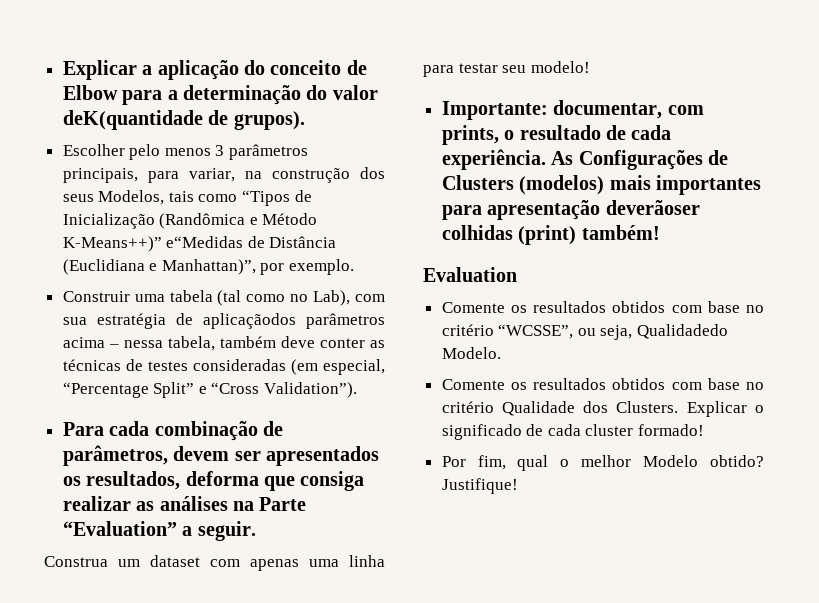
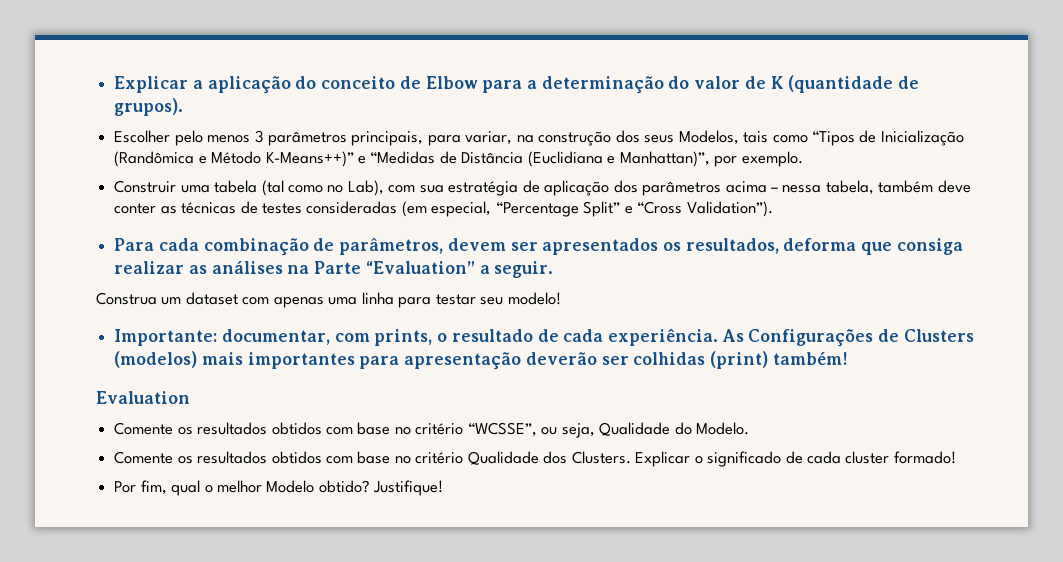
[62,110,203,130] deK(quantidade -> [744,75,894,93] de K (quantidade
[166,236,244,248] e“Medidas -> [357,151,436,164] e “Medidas
[202,313,296,329] aplicaçãodos -> [544,180,638,196] aplicação dos
[605,200,700,215] deverãoser -> [525,352,629,365] deverão ser
[637,324,729,339] Qualidadedo -> [599,422,692,436] Qualidade do

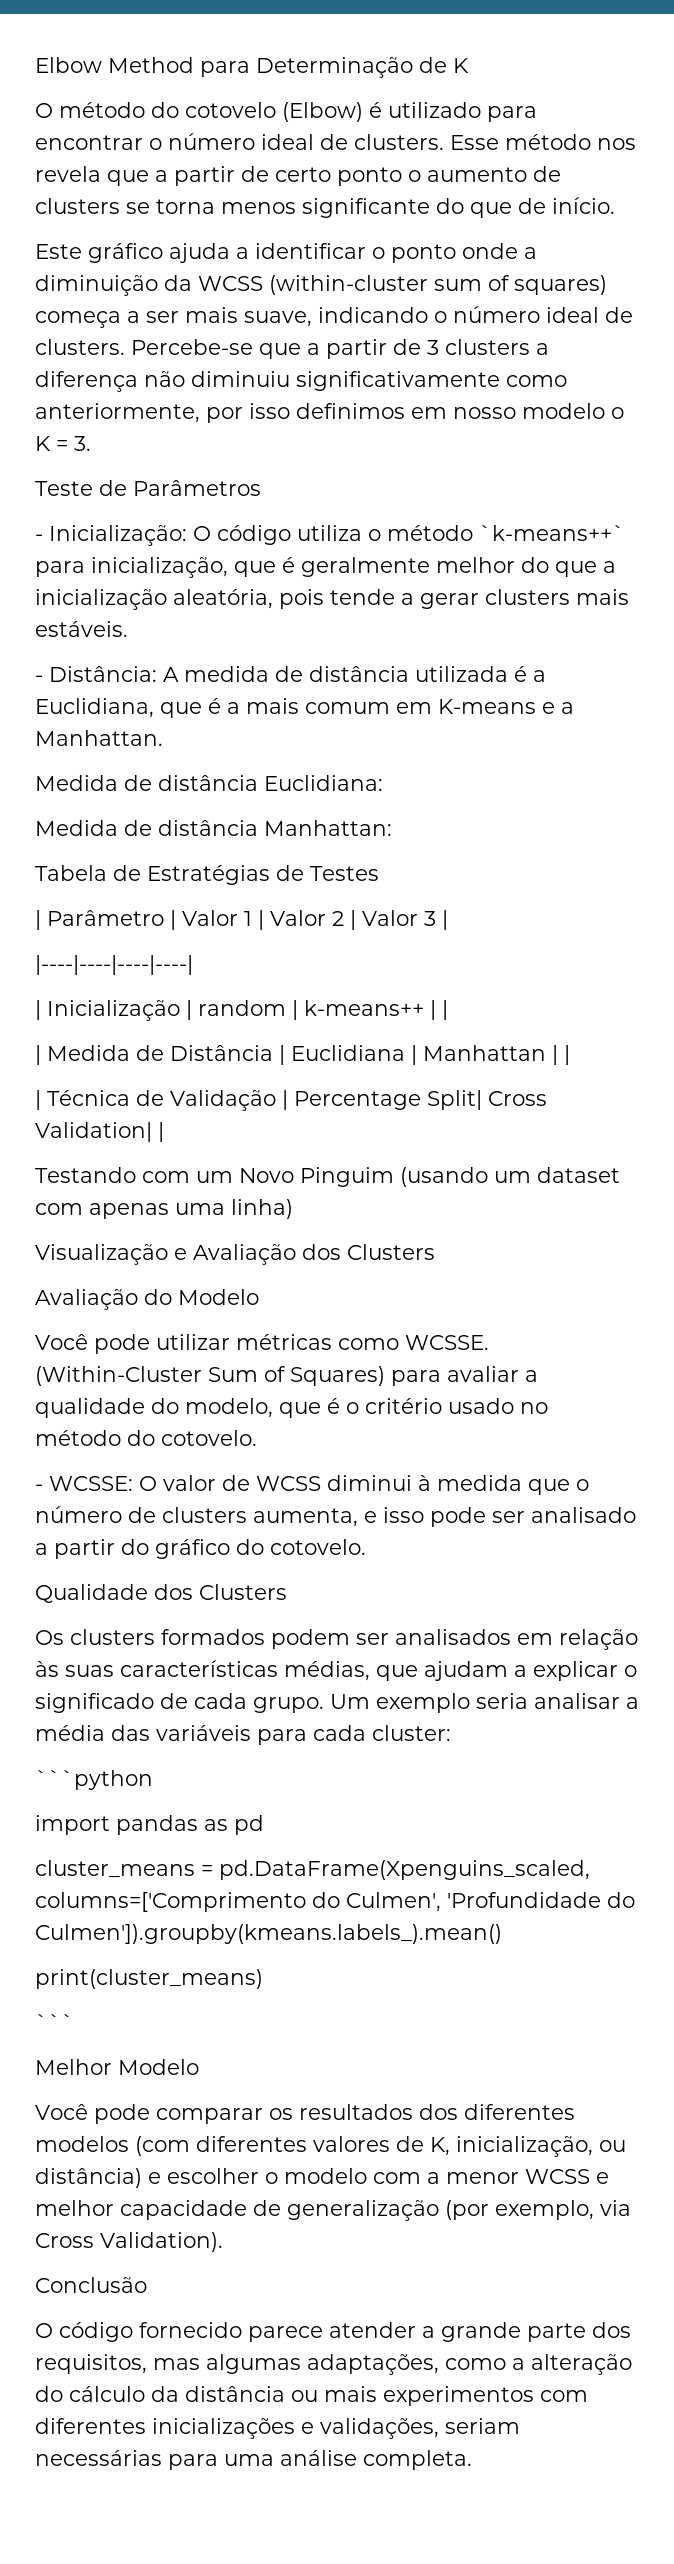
[114,75,920,94] [114,98,184,116] [114,130,964,146] [114,151,803,167] [114,180,971,196] [114,201,773,217] [114,238,963,256] [114,260,554,278] [96,292,157,305] Explicar a aplicação do conceito de Elbow para a determinação do valor de K (quantidade de grupos). // Escolher pelo menos 3 parâmetros principais, para variar, na construção dos seus Modelos, tais como “Tipos de Inicialização (Randômica e Método K-Means++)” e “Medidas de Distância (Euclidiana e Manhattan)”, por exemplo. // Construir uma tabela (tal como no Lab), com sua estratégia de aplicação dos parâmetros acima – nessa tabela, também deve conter as técnicas de testes consideradas (em especial, “Percentage Split” e “Cross Validation”). // Para cada combinação de parâmetros, devem ser apresentados os resultados, deforma que consiga realizar as análises na Parte “Evaluation” a seguir. // Construa -> [35,57,469,78] [35,102,537,122] [35,133,636,150] [35,166,561,186] [35,197,615,218] [35,243,537,263] [35,275,607,296] [35,306,633,328] [35,339,549,359] [35,371,567,392] [35,403,624,423] [35,436,91,451] [35,480,261,496] [35,525,625,546] [35,557,616,578] [35,589,629,610] [35,621,128,637] [35,666,546,682] [35,698,574,718] [35,730,163,746] [35,775,383,791] [35,820,392,836] [35,865,379,885] [35,910,448,930] [35,955,193,975] [35,1000,448,1021] [35,1045,570,1065] [35,1090,547,1111] [35,1122,164,1142] [35,1167,488,1187] Elbow Method para Determinação de K // O método do cotovelo (Elbow) é utilizado para encontrar o número ideal de clusters. Esse método nos revela que a partir de certo ponto o aumento de clusters se torna menos significante do que de início. // Este gráfico ajuda a identificar o ponto onde a diminuição da WCSS (within-cluster sum of squares) começa a ser mais suave, indicando o número ideal de clusters. Percebe-se que a partir de 3 clusters a diferença não diminuiu significativamente como anteriormente, por isso definimos em nosso modelo o K = 3. // Teste de Parâmetros // - Inicialização: O código utiliza o método `k-means++` para inicialização, que é geralmente melhor do que a inicialização aleatória, pois tende a gerar clusters mais estáveis. // - Distância: A medida de distância utilizada é a Euclidiana, que é a mais comum em K-means e a Manhattan. // Medida de distância Euclidiana: // Medida de distância Manhattan: // Tabela de Estratégias de Testes // | Parâmetro | Valor 1 | Valor 2 | Valor 3 | // |----|----|----|----| // | Inicialização | random | k-means++ | | // | Medida de Distância | Euclidiana | Manhattan | | // | Técnica de Validação | Percentage Split| Cross Validation| | // Testando com um Novo Pinguim (usando
[361,292,561,308] [114,328,974,347] [114,351,848,370] [96,391,190,404] [114,422,750,438] [114,451,956,467] [114,480,444,496] linha para testar seu modelo! // Importante: documentar, com prints, o resultado de cada experiência. As Configurações de Clusters (modelos) mais importantes para apresentação deverão ser colhidas (print) também! // Evaluation // Comente os resultados obtidos com base no critério “WCSSE”, ou seja, Qualidade do Modelo. // Comente os resultados obtidos com base no critério Qualidade dos Clusters. Explicar o significado de cada cluster formado! // Por fim, qual o melhor Modelo obtido? Justifique! -> [231,1199,293,1219] [35,1244,435,1265] [35,1289,259,1310] [35,1334,489,1354] [35,1366,538,1386] [35,1398,548,1418] [35,1430,257,1446] [35,1475,589,1495] [35,1506,636,1527] [35,1539,366,1559] [35,1584,287,1603] [35,1629,638,1650] [35,1660,637,1681] [35,1693,639,1713] [35,1725,451,1745] [35,1770,153,1790] [35,1815,264,1835] [35,1860,590,1880] [35,1892,635,1912] [35,1924,502,1944] [35,1969,263,1989] [35,2014,74,2030] [35,2059,199,2075] [35,2104,575,2124] [35,2136,626,2157] [35,2168,609,2188] [35,2200,631,2221] [35,2232,223,2252] [35,2277,147,2293] [35,2322,631,2342] [35,2354,632,2375] [35,2386,588,2406] [35,2418,520,2439] [35,2450,472,2470] linha) // Visualização e Avaliação dos Clusters // Avaliação do Modelo // Você pode utilizar métricas como WCSSE. (Within-Cluster Sum of Squares) para avaliar a qualidade do modelo, que é o critério usado no método do cotovelo. // - WCSSE: O valor de WCSS diminui à medida que o número de clusters aumenta, e isso pode ser analisado a partir do gráfico do cotovelo. // Qualidade dos Clusters // Os clusters formados podem ser analisados em relação às suas características médias, que ajudam a explicar o significado de cada grupo. Um exemplo seria analisar a média das variáveis para cada cluster: // ```python // import pandas as pd // cluster_means = pd.DataFrame(Xpenguins_scaled, columns=['Comprimento do Culmen', 'Profundidade do Culmen']).groupby(kmeans.labels_).mean() // print(cluster_means) // ``` // Melhor Modelo // Você pode comparar os resultados dos diferentes modelos (com diferentes valores de K, inicialização, ou distância) e escolher o modelo com a menor WCSS e melhor capacidade de generalização (por exemplo, via Cross Validation). // Conclusão // O código fornecido parece atender a grande parte dos requisitos, mas algumas adaptações, como a alteração do cálculo da distância ou mais experimentos com diferentes inicializações e validações, seriam necessárias para uma análise completa.

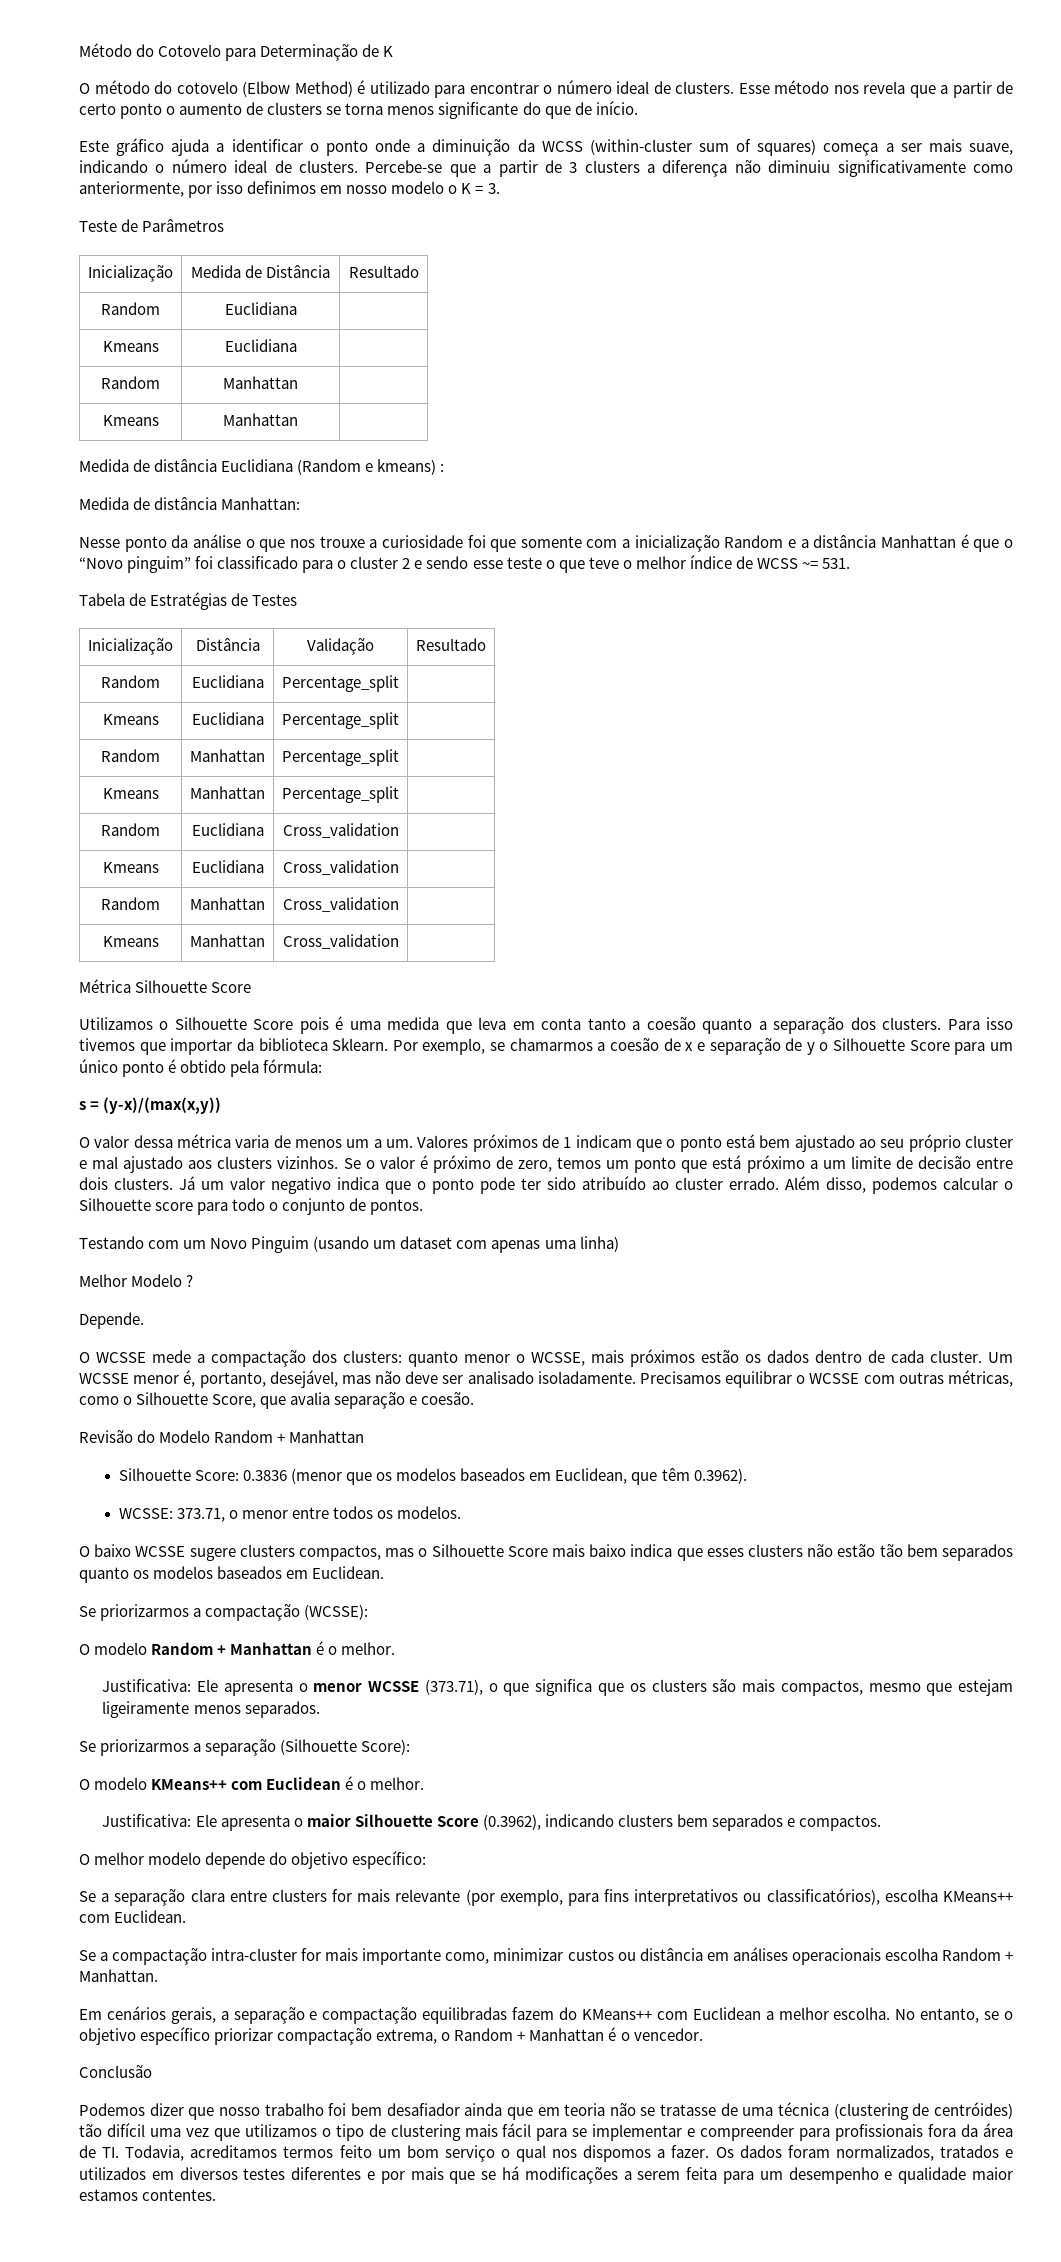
[35,57,194,73] Elbow Method -> [79,43,222,57] Método do Cotovelo
[282,102,363,122] (Elbow) -> [242,81,353,97] (Elbow Method)
[35,525,625,546] [35,557,616,578] [35,589,629,610] [35,621,128,637] [35,666,546,682] [35,698,574,718] [35,730,163,746] [35,775,383,791] [35,820,392,836] // - Inicialização: O código utiliza o método `k-means++` para inicialização, que é geralmente melhor do que a inicialização aleatória, pois tende a gerar clusters mais estáveis. // - Distância: A medida de distância utilizada é a Euclidiana, que é a mais comum em K-means e a Manhattan. // Medida de distância Euclidiana: // Medida de distância Manhattan: -> [88,265,173,282] [190,265,331,278] [348,265,419,278] [101,302,160,315] [224,302,297,315] [102,341,159,352] [224,339,297,352] [101,376,160,389] [223,376,298,389] [102,415,159,426] [223,413,298,426] [79,459,445,475] [79,497,301,510] [79,534,1014,552] [79,555,851,573] // Inicialização | Medida de Distância | Resultado // Random | Euclidiana | // Kmeans | Euclidiana | // Random | Manhattan | // Kmeans | Manhattan | // Medida de distância Euclidiana (Random e kmeans) : // Medida de distância Manhattan: // Nesse ponto da análise o que nos trouxe a curiosidade foi que somente com a inicialização Random e a distância Manhattan é que o “Novo pinguim” foi classificado para o cluster 2 e sendo esse teste o que teve o melhor índice de WCSS ~= 531.
[35,910,448,930] [35,955,193,975] [35,1000,448,1021] [35,1045,570,1065] [35,1090,547,1111] [35,1122,164,1142] // | Parâmetro | Valor 1 | Valor 2 | Valor 3 | // |----|----|----|----| // | Inicialização | random | k-means++ | | // | Medida de Distância | Euclidiana | Manhattan | | // | Técnica de Validação | Percentage Split| Cross Validation| | -> [88,638,173,655] [195,638,260,651] [307,638,374,655] [416,638,486,651] [101,675,160,688] [191,675,264,688] [282,675,399,692] [102,714,159,725] [191,712,264,725] [282,712,399,729] [101,749,160,762] [190,749,265,762] [282,749,399,766] [102,788,159,799] [190,786,265,799] [282,786,399,803] [101,823,160,836] [191,823,264,836] [282,823,399,838] [102,862,159,873] [191,860,264,873] [282,860,399,875] [101,897,160,910] [190,897,265,910] [282,897,399,912] [102,936,159,947] [190,934,265,947] [282,934,399,949] [79,979,252,993] [79,1016,1014,1034] [79,1038,1013,1055] [79,1059,323,1077] [79,1097,222,1114] [79,1134,1014,1152] [79,1155,1014,1173] [79,1176,1013,1194] [79,1198,424,1215] // Inicialização | Distância | Validação | Resultado // Random | Euclidiana | Percentage_split | // Kmeans | Euclidiana | Percentage_split | // Random | Manhattan | Percentage_split | // Kmeans | Manhattan | Percentage_split | // Random | Euclidiana | Cross_validation | // Kmeans | Euclidiana | Cross_validation | // Random | Manhattan | Cross_validation | // Kmeans | Manhattan | Cross_validation | // Métrica Silhouette Score // Utilizamos o Silhouette Score pois é uma medida que leva em conta tanto a coesão quanto a separação dos clusters. Para isso tivemos que importar da biblioteca Sklearn. Por exemplo, se chamarmos a coesão de x e separação de y o Silhouette Score para um único ponto é obtido pela fórmula: // s = (y-x)/(max(x,y)) // O valor dessa métrica varia de menos um a um. Valores próximos de 1 indicam que o ponto está bem ajustado ao seu próprio cluster e mal ajustado aos clusters vizinhos. Se o valor é próximo de zero, temos um ponto que está próximo a um limite de decisão entre dois clusters. Já um valor negativo indica que o ponto pode ter sido atribuído ao cluster errado. Além disso, podemos calcular o Silhouette score para todo o conjunto de pontos.
[35,1244,435,1265] [35,1289,259,1310] [35,1334,489,1354] [35,1366,538,1386] [35,1398,548,1418] [35,1430,257,1446] [35,1475,589,1495] [35,1506,636,1527] [35,1539,366,1559] [35,1584,287,1603] [35,1629,638,1650] [35,1660,637,1681] [35,1693,639,1713] [35,1725,451,1745] [35,1770,153,1790] [35,1815,264,1835] [35,1860,590,1880] [35,1892,635,1912] [35,1924,502,1944] [35,1969,263,1989] [35,2014,74,2030] [35,2059,199,2075] [35,2104,575,2124] [35,2136,626,2157] [35,2168,609,2188] [35,2200,631,2221] [35,2232,223,2252] [35,2277,147,2293] [35,2322,631,2342] [35,2354,632,2375] [35,2386,588,2406] [35,2418,520,2439] [35,2450,472,2470] Visualização e Avaliação dos Clusters // Avaliação do Modelo // Você pode utilizar métricas como WCSSE. (Within-Cluster Sum of Squares) para avaliar a qualidade do modelo, que é o critério usado no método do cotovelo. // - WCSSE: O valor de WCSS diminui à medida que o número de clusters aumenta, e isso pode ser analisado a partir do gráfico do cotovelo. // Qualidade dos Clusters // Os clusters formados podem ser analisados em relação às suas características médias, que ajudam a explicar o significado de cada grupo. Um exemplo seria analisar a média das variáveis para cada cluster: // ```python // import pandas as pd // cluster_means = pd.DataFrame(Xpenguins_scaled, columns=['Comprimento do Culmen', 'Profundidade do Culmen']).groupby(kmeans.labels_).mean() // print(cluster_means) // ``` // Melhor Modelo // Você pode comparar os resultados dos diferentes modelos (com diferentes valores de K, inicialização, ou distância) e escolher o modelo com a menor WCSS e melhor capacidade de generalização (por exemplo, via Cross Validation). // Conclusão // O código fornecido parece atender a grande parte dos requisitos, mas algumas adaptações, como a alteração do cálculo da distância ou mais experimentos com diferentes inicializações e validações, seriam necessárias para uma análise completa. -> [79,1274,194,1287] [79,1312,144,1329] [79,1349,1013,1367] [79,1370,1013,1388] [79,1392,475,1409] [79,1430,365,1443] [118,1468,747,1485] [118,1506,462,1522] [79,1544,1014,1561] [79,1566,385,1583] [79,1604,369,1621] [79,1641,396,1655] [102,1679,1013,1696] [102,1701,320,1718] [79,1739,411,1756] [79,1776,425,1790] [102,1814,882,1831] [79,1851,427,1869] [79,1888,1013,1906] [79,1910,187,1923] [79,1947,1013,1965] [79,1969,158,1982] [79,2006,1014,2024] [79,2027,703,2045] [79,2065,152,2078] [79,2102,1013,2120] [79,2123,1014,2141] [79,2145,1014,2162] [79,2166,1013,2184] [79,2189,217,2201] Melhor Modelo ? // Depende. // O WCSSE mede a compactação dos clusters: quanto menor o WCSSE, mais próximos estão os dados dentro de cada cluster. Um WCSSE menor é, portanto, desejável, mas não deve ser analisado isoladamente. Precisamos equilibrar o WCSSE com outras métricas, como o Silhouette Score, que avalia separação e coesão. // Revisão do Modelo Random + Manhattan // Silhouette Score: 0.3836 (menor que os modelos baseados em Euclidean, que têm 0.3962). // WCSSE: 373.71, o menor entre todos os modelos. // O baixo WCSSE sugere clusters compactos, mas o Silhouette Score mais baixo indica que esses clusters não estão tão bem separados quanto os modelos baseados em Euclidean. // Se priorizarmos a compactação (WCSSE): // O modelo Random + Manhattan é o melhor. // Justificativa: Ele apresenta o menor WCSSE (373.71), o que significa que os clusters são mais compactos, mesmo que estejam ligeiramente menos separados. // Se priorizarmos a separação (Silhouette Score): // O modelo KMeans++ com Euclidean é o melhor. // Justificativa: Ele apresenta o maior Silhouette Score (0.3962), indicando clusters bem separados e compactos. // O melhor modelo depende do objetivo específico: // Se a separação clara entre clusters for mais relevante (por exemplo, para fins interpretativos ou classificatórios), escolha KMeans++ com Euclidean. // Se a compactação intra-cluster for mais importante como, minimizar custos ou distância em análises operacionais escolha Random + Manhattan. // Em cenários gerais, a separação e compactação equilibradas fazem do KMeans++ com Euclidean a melhor escolha. No entanto, se o objetivo específico priorizar compactação extrema, o Random + Manhattan é o vencedor. // Conclusão // Podemos dizer que nosso trabalho foi bem desafiador ainda que em teoria não se tratasse de uma técnica (clustering de centróides) tão difícil uma vez que utilizamos o tipo de clustering mais fácil para se implementar e compreender para profissionais fora da área de TI. Todavia, acreditamos termos feito um bom serviço o qual nos dispomos a fazer. Os dados foram normalizados, tratados e utilizados em diversos testes diferentes e por mais que se há modificações a serem feita para um desempenho e qualidade maior estamos contentes.

